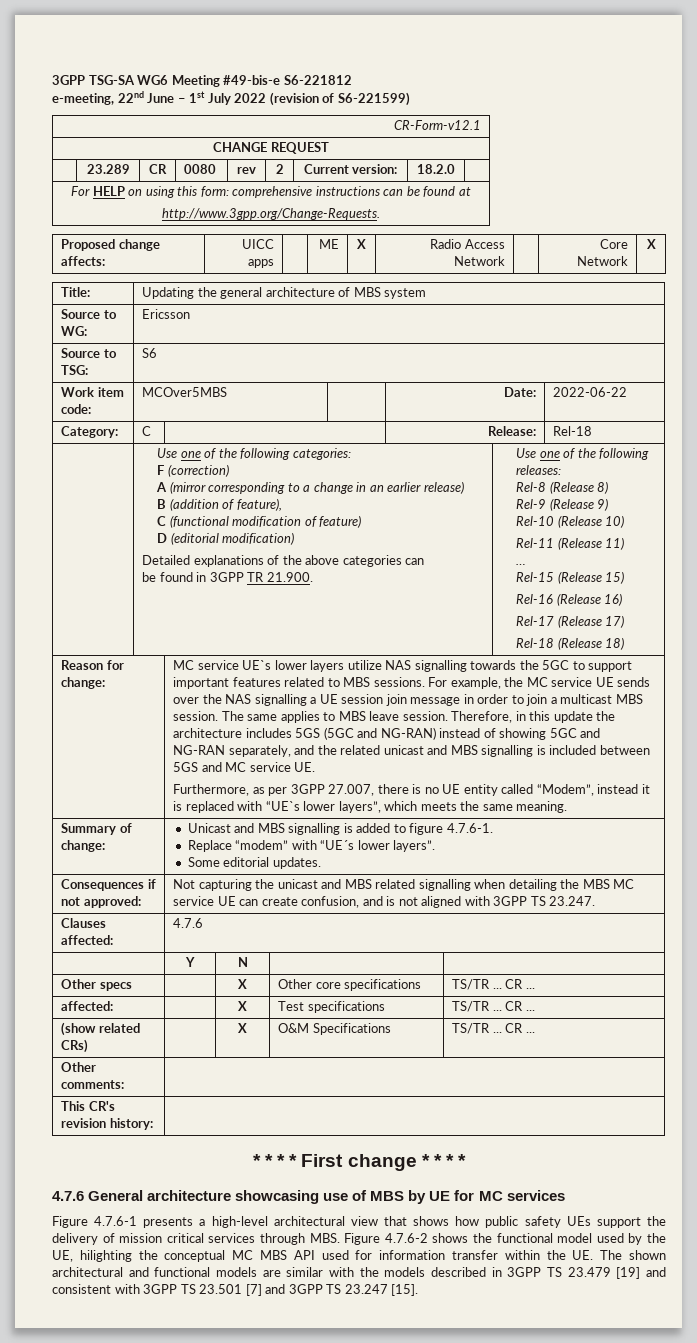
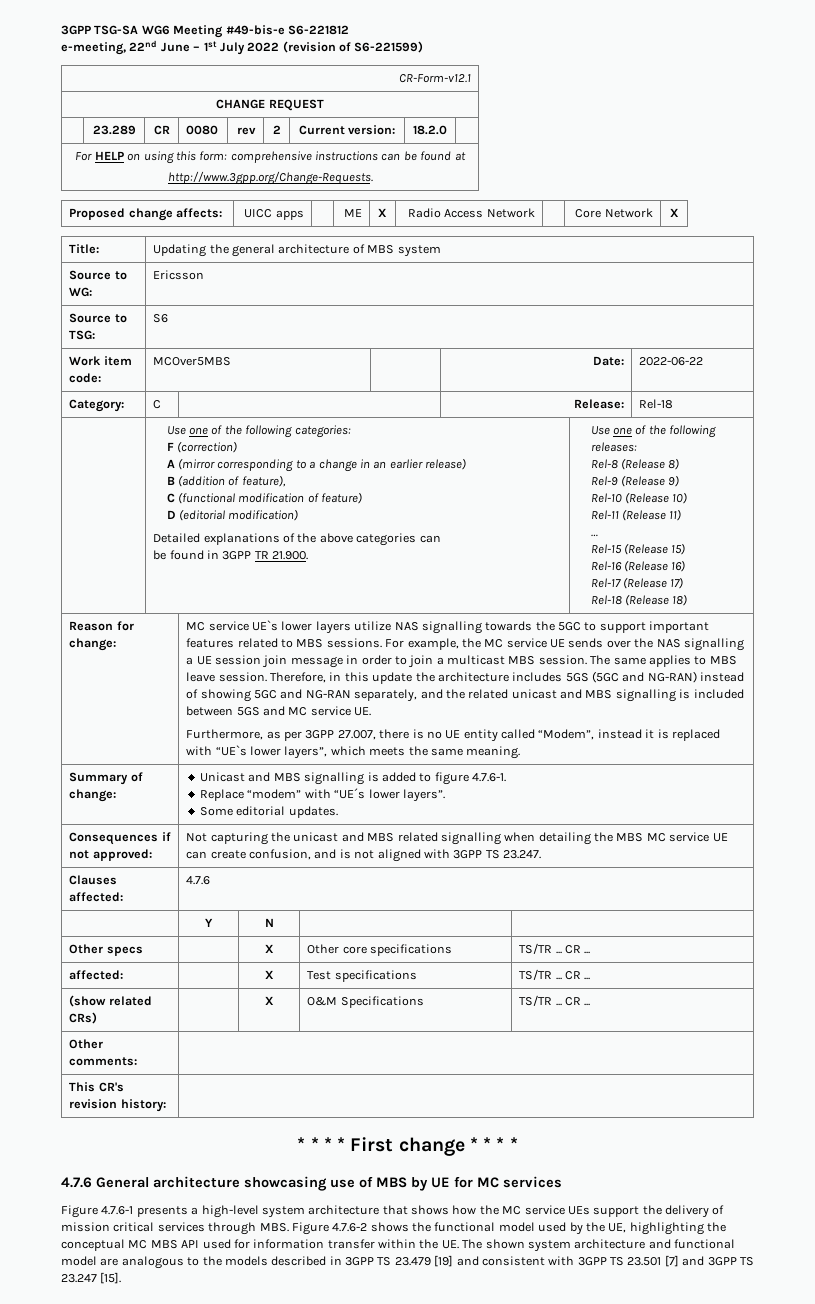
[273,1216,378,1226] architectural view -> [261,1205,380,1218] system architecture
[485,1216,561,1228] public safety -> [479,1205,565,1215] the MC service
[79,1250,132,1262] hilighting -> [629,1222,704,1235] highlighting
[52,1267,354,1277] architectural and functional models are similar with -> [527,1239,735,1252] [61,1256,200,1269] system architecture and functional model are analogous to

